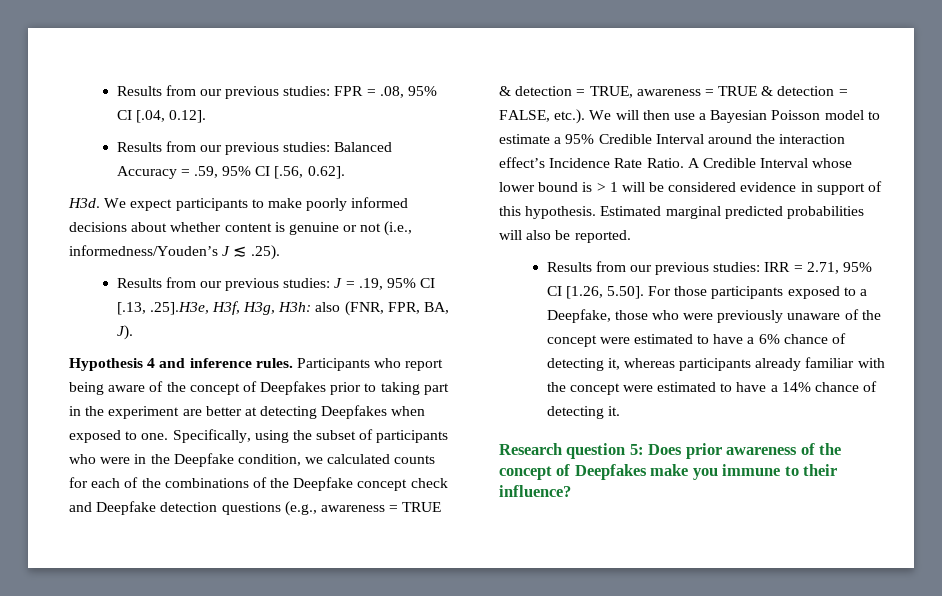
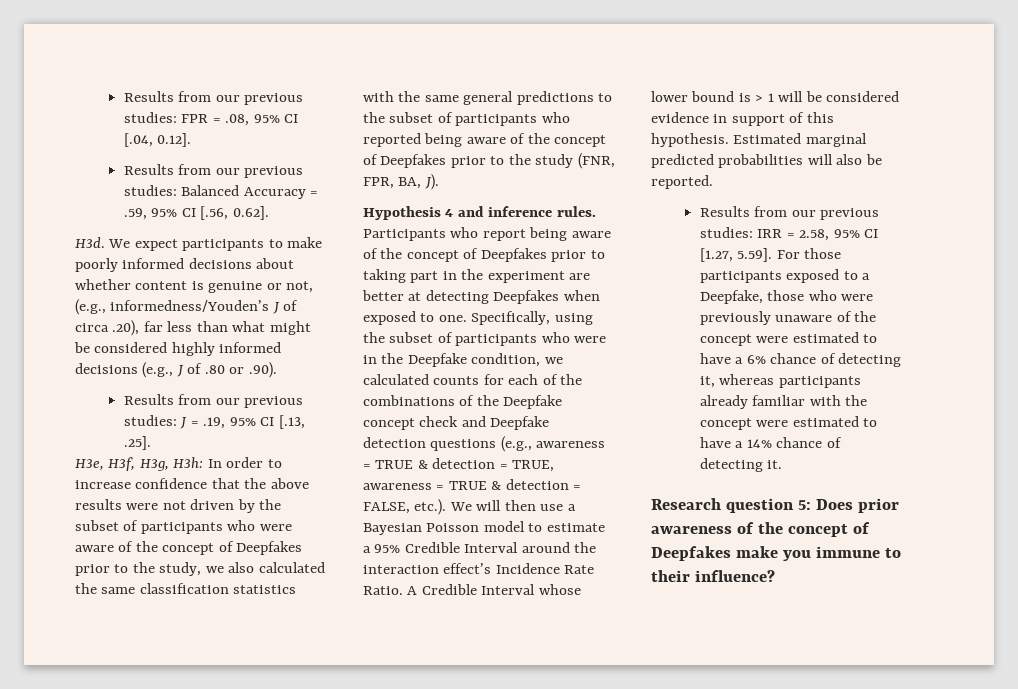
[360,221,413,236] [69,245,280,260] not (i.e., informedness/Youden’s J ≲ .25). -> [286,281,314,293] [75,299,299,315] [75,320,311,336] [74,342,282,356] [75,362,277,378] not, (e.g., informedness/Youden’s J of circa .20), far less than what might be considered highly informed decisions (e.g., J of .80 or .90).
[149,302,209,315] .25].H3e, -> [123,436,151,450] [75,459,104,471] .25]. // H3e,
[315,302,341,312] also -> [207,457,282,468] [75,478,309,489] [75,499,282,513] [75,520,292,534] [75,541,303,555] [75,562,325,576] [75,583,297,594] [363,91,613,105] [363,112,570,126] [363,133,607,147] [363,154,574,168] In order to increase confidence that the above results were not driven by the subset of participants who were aware of the concept of Deepfakes prior to the study, we also calculated the same classification statistics with the same general predictions to the subset of participants who reported being aware of the concept of Deepfakes prior to the study
[806,262,872,274] [546,286,644,299] 2.71, 95% CI [1.26, 5.50]. -> [799,229,879,241] [699,248,773,262] 2.58, 95% CI [1.27, 5.59].

